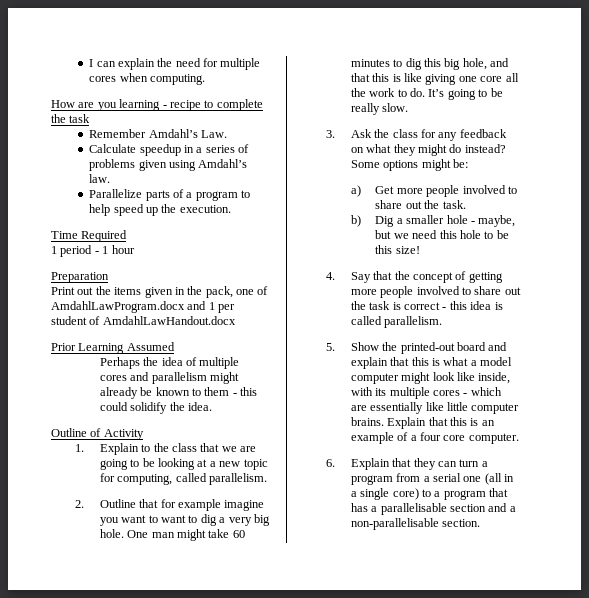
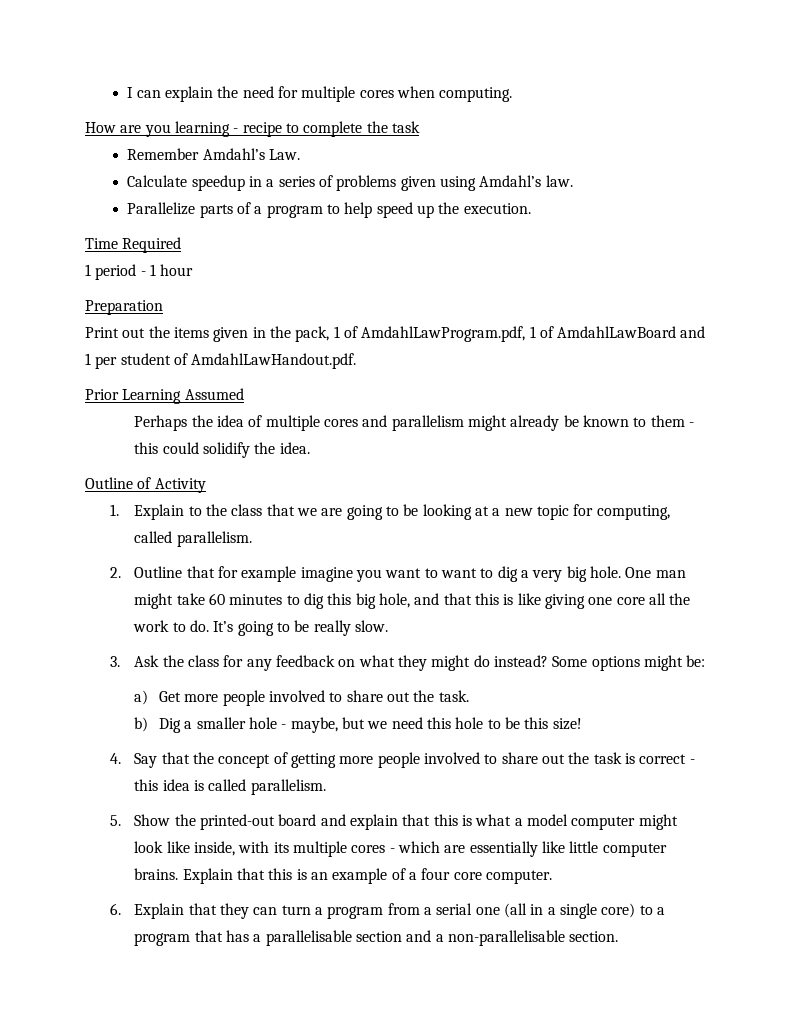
[236,286,269,295] [51,301,185,313] one of AmdahlLawProgram.docx -> [333,326,677,342] 1 of AmdahlLawProgram.pdf, 1 of AmdahlLawBoard
[102,316,236,325] AmdahlLawHandout.docx -> [191,353,357,369] AmdahlLawHandout.pdf.

